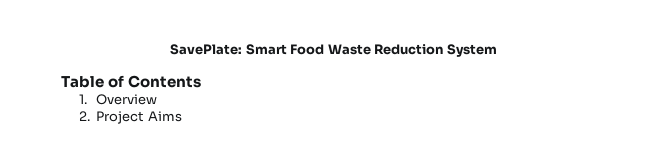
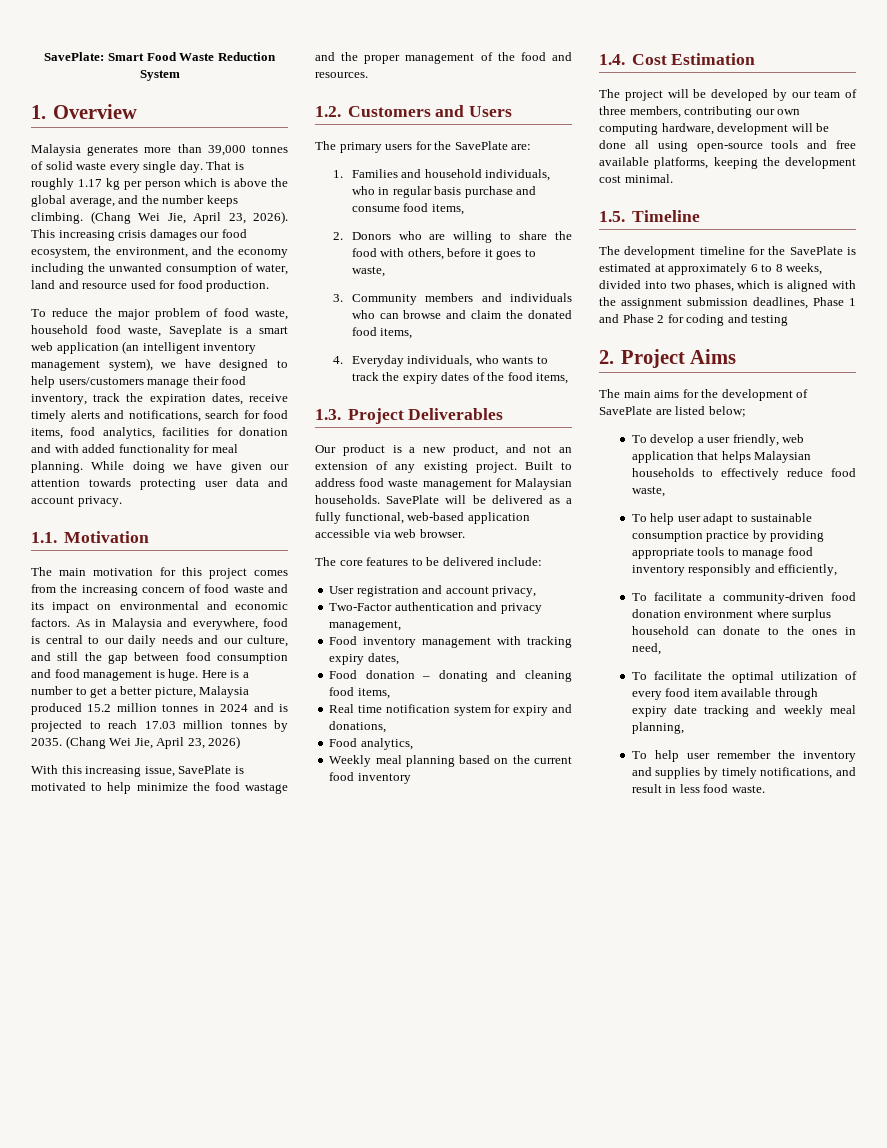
[61,75,202,88] [78,94,158,105] [78,111,182,124] Table of Contents // 1. Overview // 2. Project Aims -> [31,104,137,119] [31,144,288,156] [31,161,244,173] [31,178,288,190] [31,195,238,207] [31,211,288,224] [31,229,247,241] [31,246,288,258] [31,263,288,275] [31,280,270,292] [31,308,288,320] [31,325,288,337] [31,341,257,354] [31,358,288,371] [31,376,247,388] [31,393,288,405] [31,410,288,422] [31,427,288,439] [31,444,238,456] [31,461,290,473] [31,478,288,490] [31,496,122,507] [31,531,149,543] [31,567,288,579] [31,584,288,596] [31,601,288,613] [31,618,288,630] [31,635,288,647] [31,652,288,664] [31,669,249,681] [31,686,250,698] [31,703,288,715] [31,720,288,732] [31,736,241,749] [31,765,244,777] [31,782,288,794] [315,52,572,64] [315,72,368,78] [315,105,512,117] [315,141,532,153] [333,169,551,181] [351,186,537,198] [351,203,464,215] [333,231,572,243] [351,248,536,260] [351,266,385,277] [333,293,572,305] [351,310,572,319] [351,327,413,339] [333,355,548,367] [351,372,569,384] [315,408,504,424] [315,444,572,456] [315,461,572,473] [315,478,572,490] [315,495,572,504] [315,512,530,524] [315,529,465,538] [315,557,543,566] [329,585,537,597] [329,602,542,614] [329,620,402,631] [329,636,572,648] [329,653,399,665] [329,670,572,682] [329,687,390,699] [329,704,572,716] [329,721,387,733] [329,738,413,750] [329,755,572,767] [329,772,411,784] [599,53,756,65] [599,89,857,101] [599,106,801,118] [599,123,830,135] [599,140,856,152] [599,157,856,169] [599,174,673,183] [599,210,700,222] [599,246,856,258] [599,263,823,275] [599,280,856,292] [599,297,856,309] [599,314,789,326] [599,349,737,368] [599,389,809,401] [599,406,746,417] [631,434,805,446] [631,451,812,463] [631,468,856,480] [631,486,665,497] [631,513,813,525] [631,530,825,542] [631,547,813,559] [631,564,838,576] [631,592,856,604] [631,609,832,621] [631,626,856,635] [631,643,661,655] [631,671,857,683] [631,688,818,700] [631,705,856,717] [631,722,684,734] [631,750,856,762] [631,767,856,779] [631,784,765,793] 1. Overview // Malaysia generates more than 39,000 tonnes of solid waste every single day. That is roughly 1.17 kg per person which is above the global average, and the number keeps climbing. (Chang Wei Jie, April 23, 2026). This increasing crisis damages our food ecosystem, the environment, and the economy including the unwanted consumption of water, land and resource used for food production. // To reduce the major problem of food waste, household food waste, Saveplate is a smart web application (an intelligent inventory management system), we have designed to help users/customers manage their food inventory, track the expiration dates, receive timely alerts and notifications, search for food items, food analytics, facilities for donation and with added functionality for meal planning. While doing we have given our attention towards protecting user data and account privacy. // 1.1. Motivation // The main motivation for this project comes from the increasing concern of food waste and its impact on environmental and economic factors. As in Malaysia and everywhere, food is central to our daily needs and our culture, and still the gap between food consumption and food management is huge. Here is a number to get a better picture, Malaysia produced 15.2 million tonnes in 2024 and is projected to reach 17.03 million tonnes by 2035. (Chang Wei Jie, April 23, 2026) // With this increasing issue, SavePlate is motivated to help minimize the food wastage and the proper management of the food and resources. // 1.2. Customers and Users // The primary users for the SavePlate are: // 1. Families and household individuals, who in regular basis purchase and consume food items, // 2. Donors who are willing to share the food with others, before it goes to waste, // 3. Community members and individuals who can browse and claim the donated food items, // 4. Everyday individuals, who wants to track the expiry dates of the food items, // 1.3. Project Deliverables // Our product is a new product, and not an extension of any existing project. Built to address food waste management for Malaysian households. SavePlate will be delivered as a fully functional, web-based application accessible via web browser. // The core features to be delivered include: // User registration and account privacy, // Two-Factor authentication and privacy management, // Food inventory management with tracking expiry dates, // Food donation – donating and cleaning food items, // Real time notification system for expiry and donations, // Food analytics, // Weekly meal planning based on the current food inventory // 1.4. Cost Estimation // The project will be developed by our team of three members, contributing our own computing hardware, development will be done all using open-source tools and free available platforms, keeping the development cost minimal. // 1.5. Timeline // The development timeline for the SavePlate is estimated at approximately 6 to 8 weeks, divided into two phases, which is aligned with the assignment submission deadlines, Phase 1 and Phase 2 for coding and testing // 2. Project Aims // The main aims for the development of SavePlate are listed below; // To develop a user friendly, web application that helps Malaysian households to effectively reduce food waste, // To help user adapt to sustainable consumption practice by providing appropriate tools to manage food inventory responsibly and efficiently, // To facilitate a community-driven food donation environment where surplus household can donate to the ones in need, // To facilitate the optimal utilization of every food item available through expiry date tracking and weekly meal planning, // To help user remember the inventory and supplies by timely notifications, and result in less food waste.

